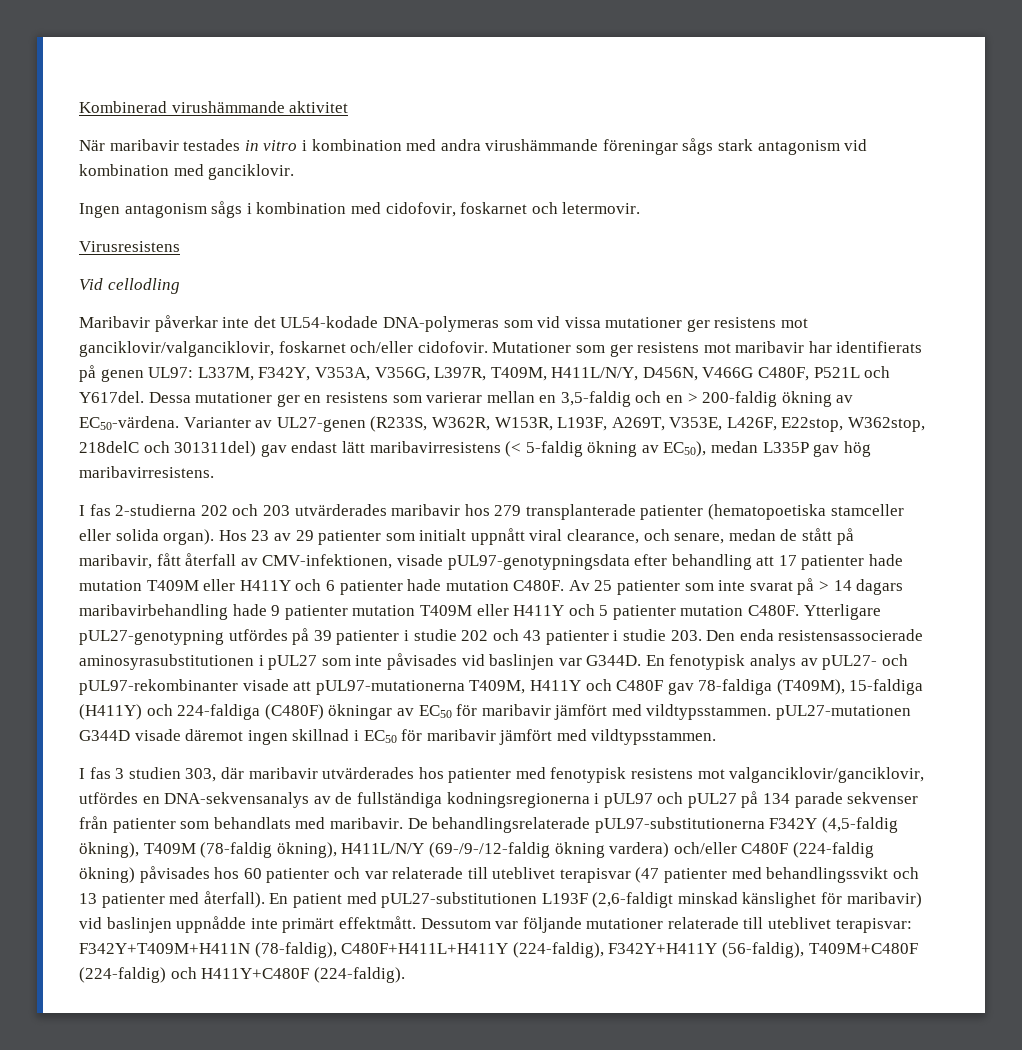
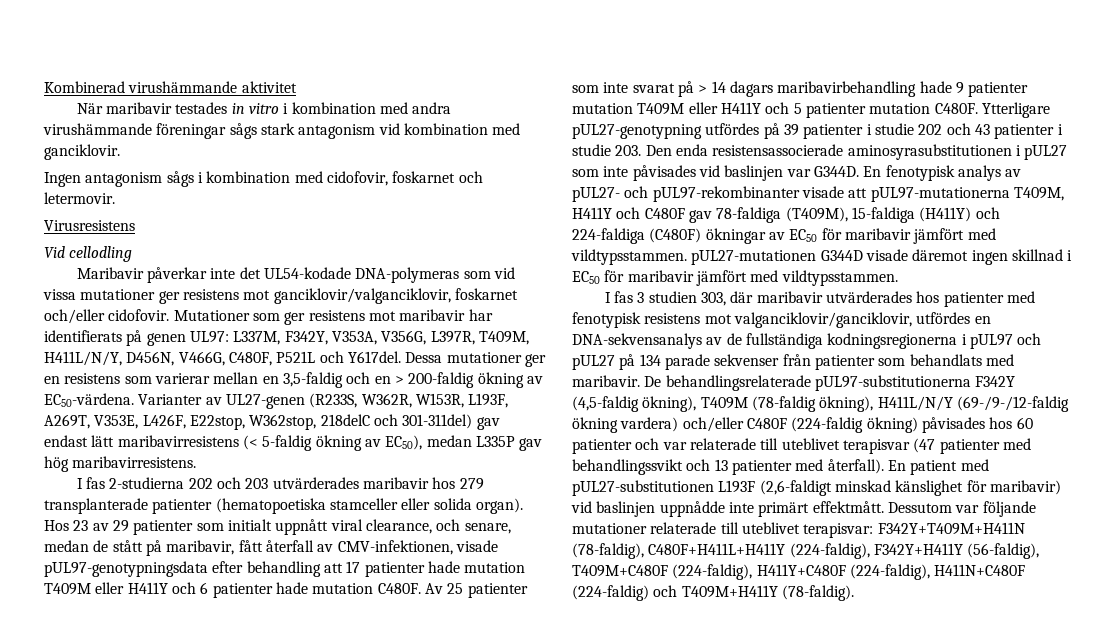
[702,367,754,378] V466G -> [178,351,225,366] V466G,
[174,441,257,457] 301311del) -> [402,414,473,429] 301-311del)
[79,967,405,983] (224-faldig) och H411Y+C480F (224-faldig). -> [672,564,1026,580] [572,585,854,601] (224-faldig), H411Y+C480F (224-faldig), H411N+C480F (224-faldig) och T409M+H411Y (78-faldig).

